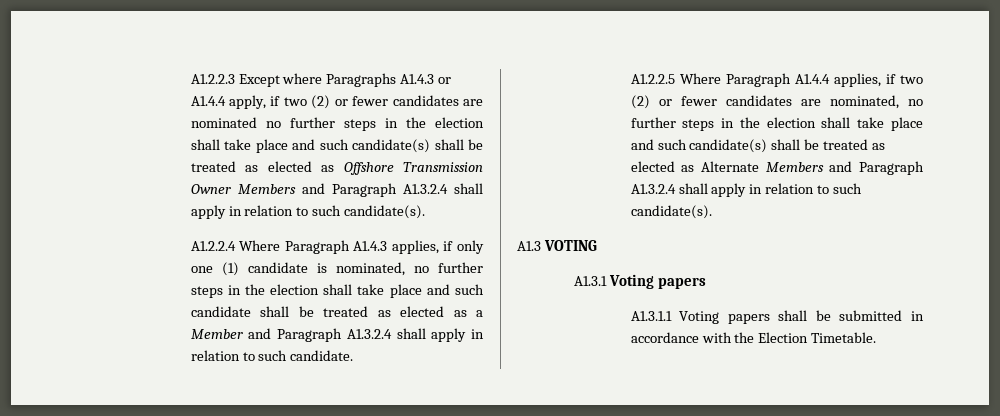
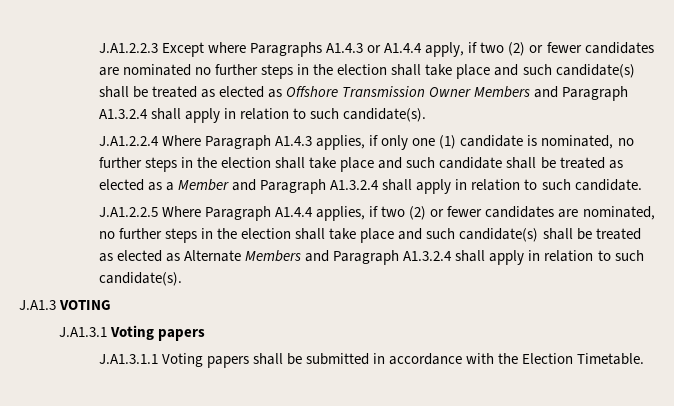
[190,74,235,84] A1.2.2.3 -> [98,43,158,53] J.A1.2.2.3
[190,241,236,251] A1.2.2.4 -> [98,136,159,146] J.A1.2.2.4
[630,74,675,84] A1.2.2.5 -> [98,207,158,217] J.A1.2.2.5
[517,241,541,251] A1.3 -> [19,300,56,310] J.A1.3
[573,276,607,286] A1.3.1 -> [58,327,107,337] J.A1.3.1
[630,311,672,321] A1.3.1.1 -> [98,354,158,364] J.A1.3.1.1

